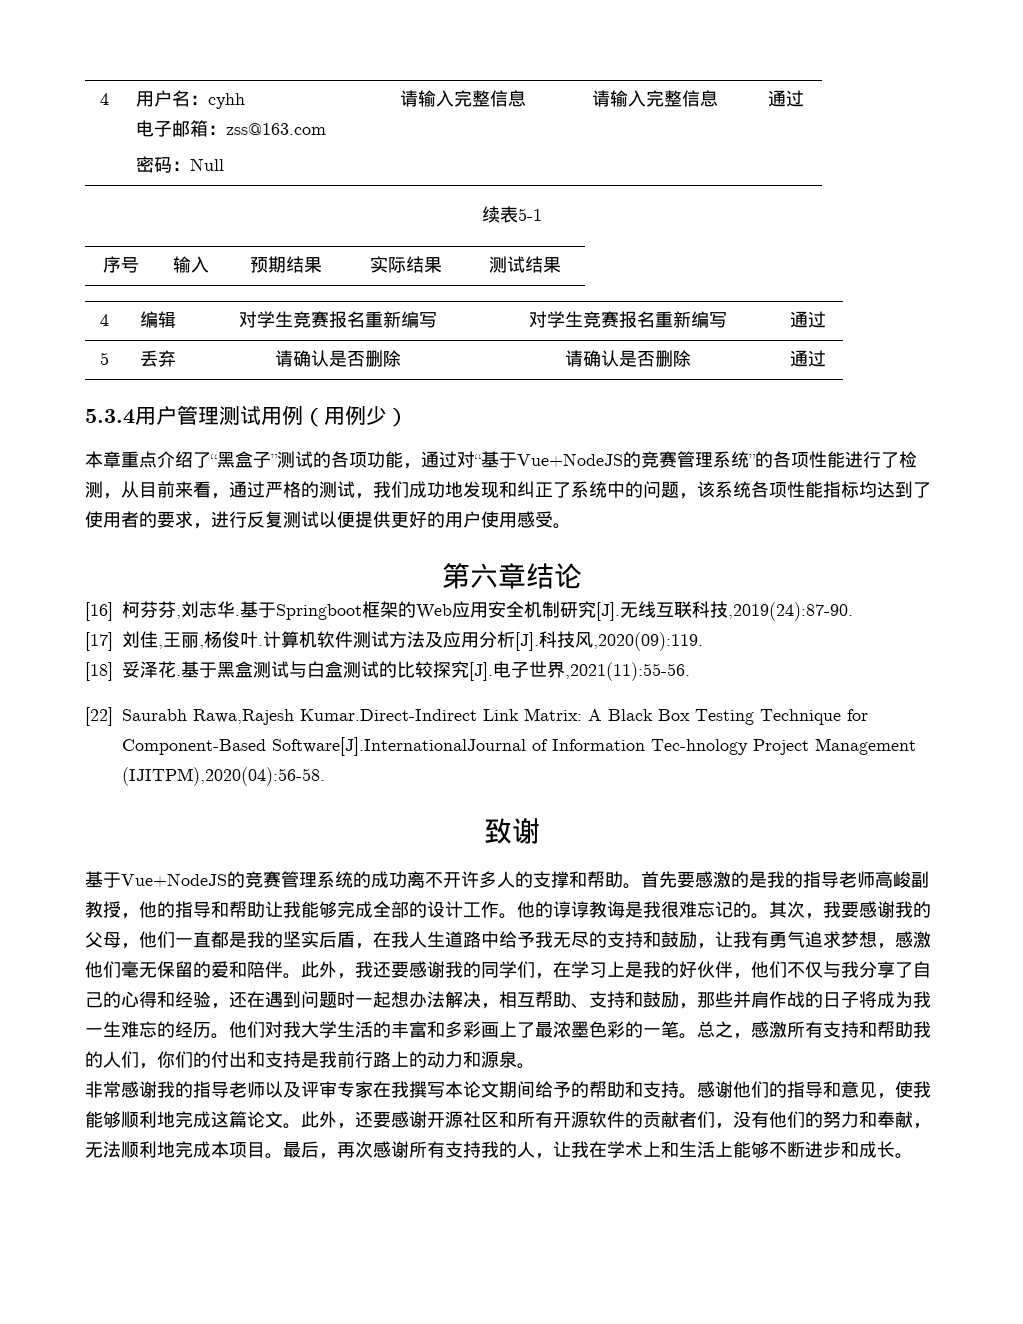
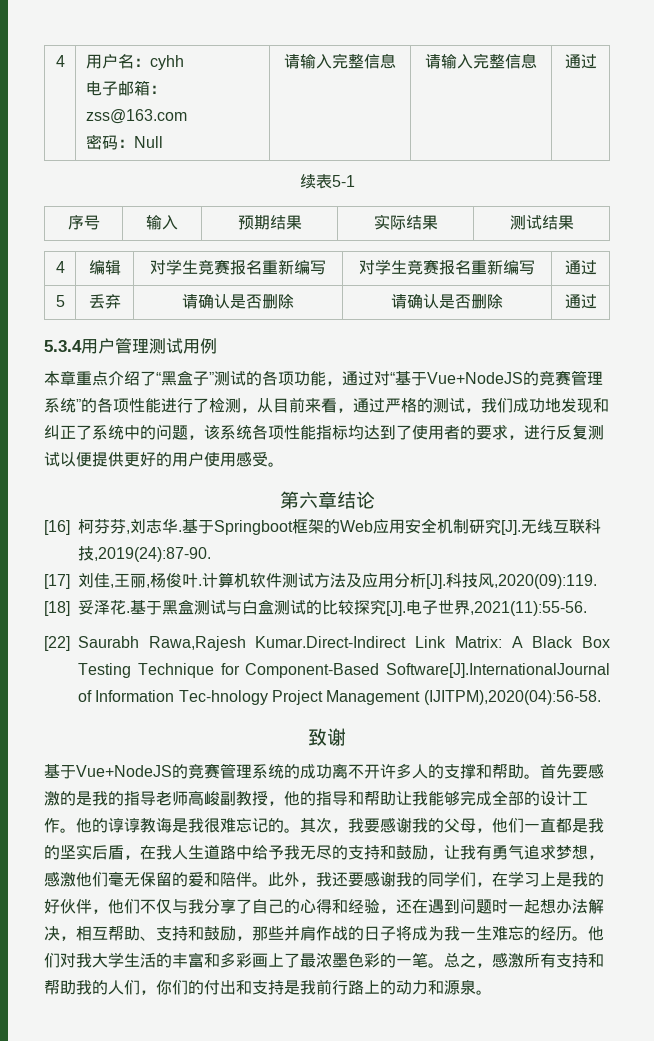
[303,406,408,427] （用例少） -> (217, 346) none
[85,1081,931,1099] [85,1111,931,1129] [85,1141,913,1159] // 非常感谢我的指导老师以及评审专家在我撰写本论文期间给予的帮助和支持。感谢他们的指导和意见，使我能够顺利地完成这篇论文。此外，还要感谢开源社区和所有开源软件的贡献者们，没有他们的努力和奉献，无法顺利地完成本项目。最后，再次感谢所有支持我的人，让我在学术上和生活上能够不断进步和成长。 -> (492, 992) none

